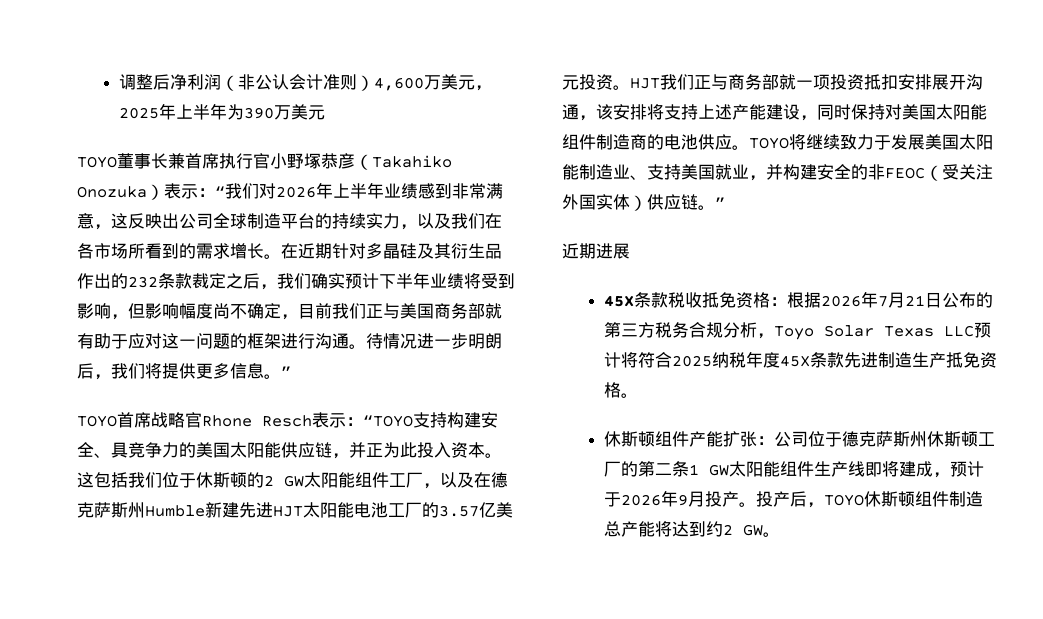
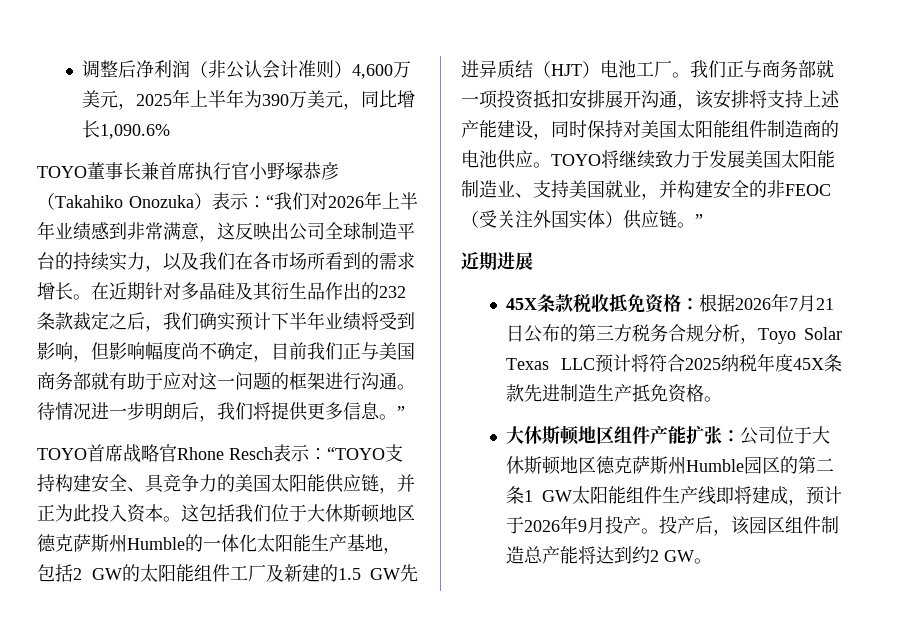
(326, 112) none -> [343,90,416,110] [82,120,171,139] ，同比增长1,090.6%
[196,472,304,488] 休斯顿的2 GW -> [307,504,415,523] [37,534,401,554] [37,564,140,582] 大休斯顿地区德克萨斯州Humble的一体化太阳能生产基地，包括2 GW的
[423,472,508,489] [77,502,513,518] [562,74,660,90] ，以及在德克萨斯州Humble新建先进HJT太阳能电池工厂的3.57亿美元投资。HJT -> [265,564,418,582] [461,60,690,79] 及新建的1.5 GW先进异质结（HJT）电池工厂。
[604,431,656,447] 休斯顿 -> [506,425,615,445] 大休斯顿地区
[842,431,996,447] [604,461,622,477] 德克萨斯州休斯顿工厂 -> [812,426,831,444] [506,456,781,475] 大休斯顿地区德克萨斯州Humble园区
[824,491,916,507] TOYO休斯顿 -> [731,516,786,535] 该园区

